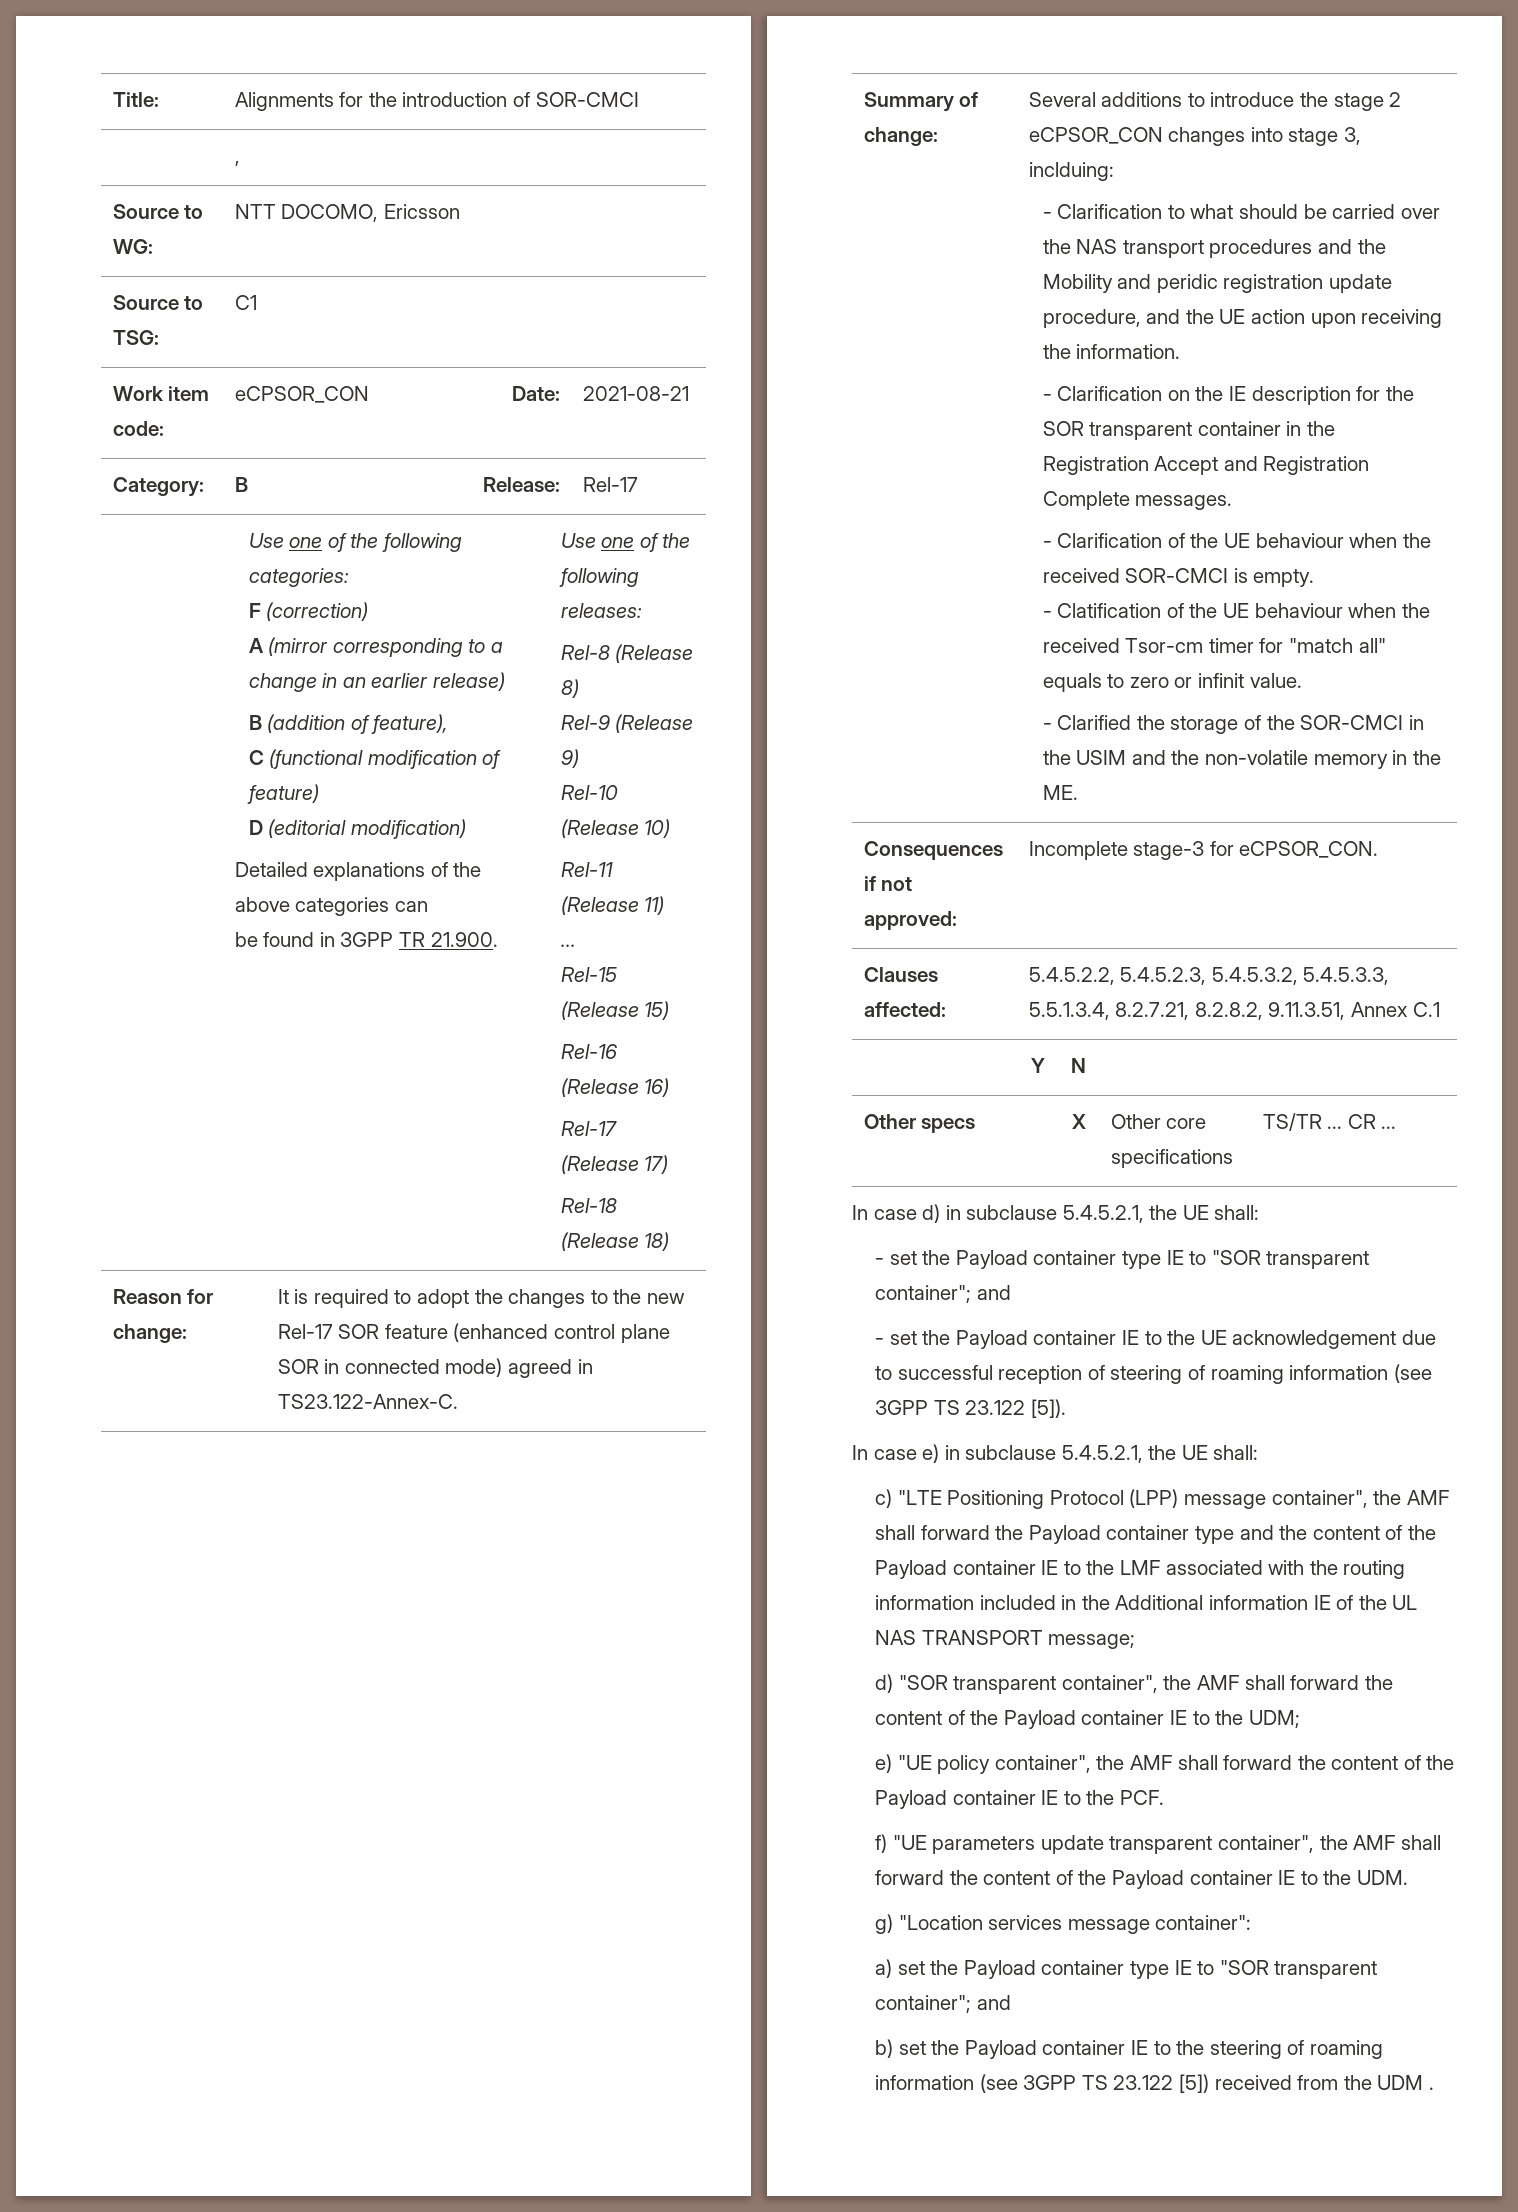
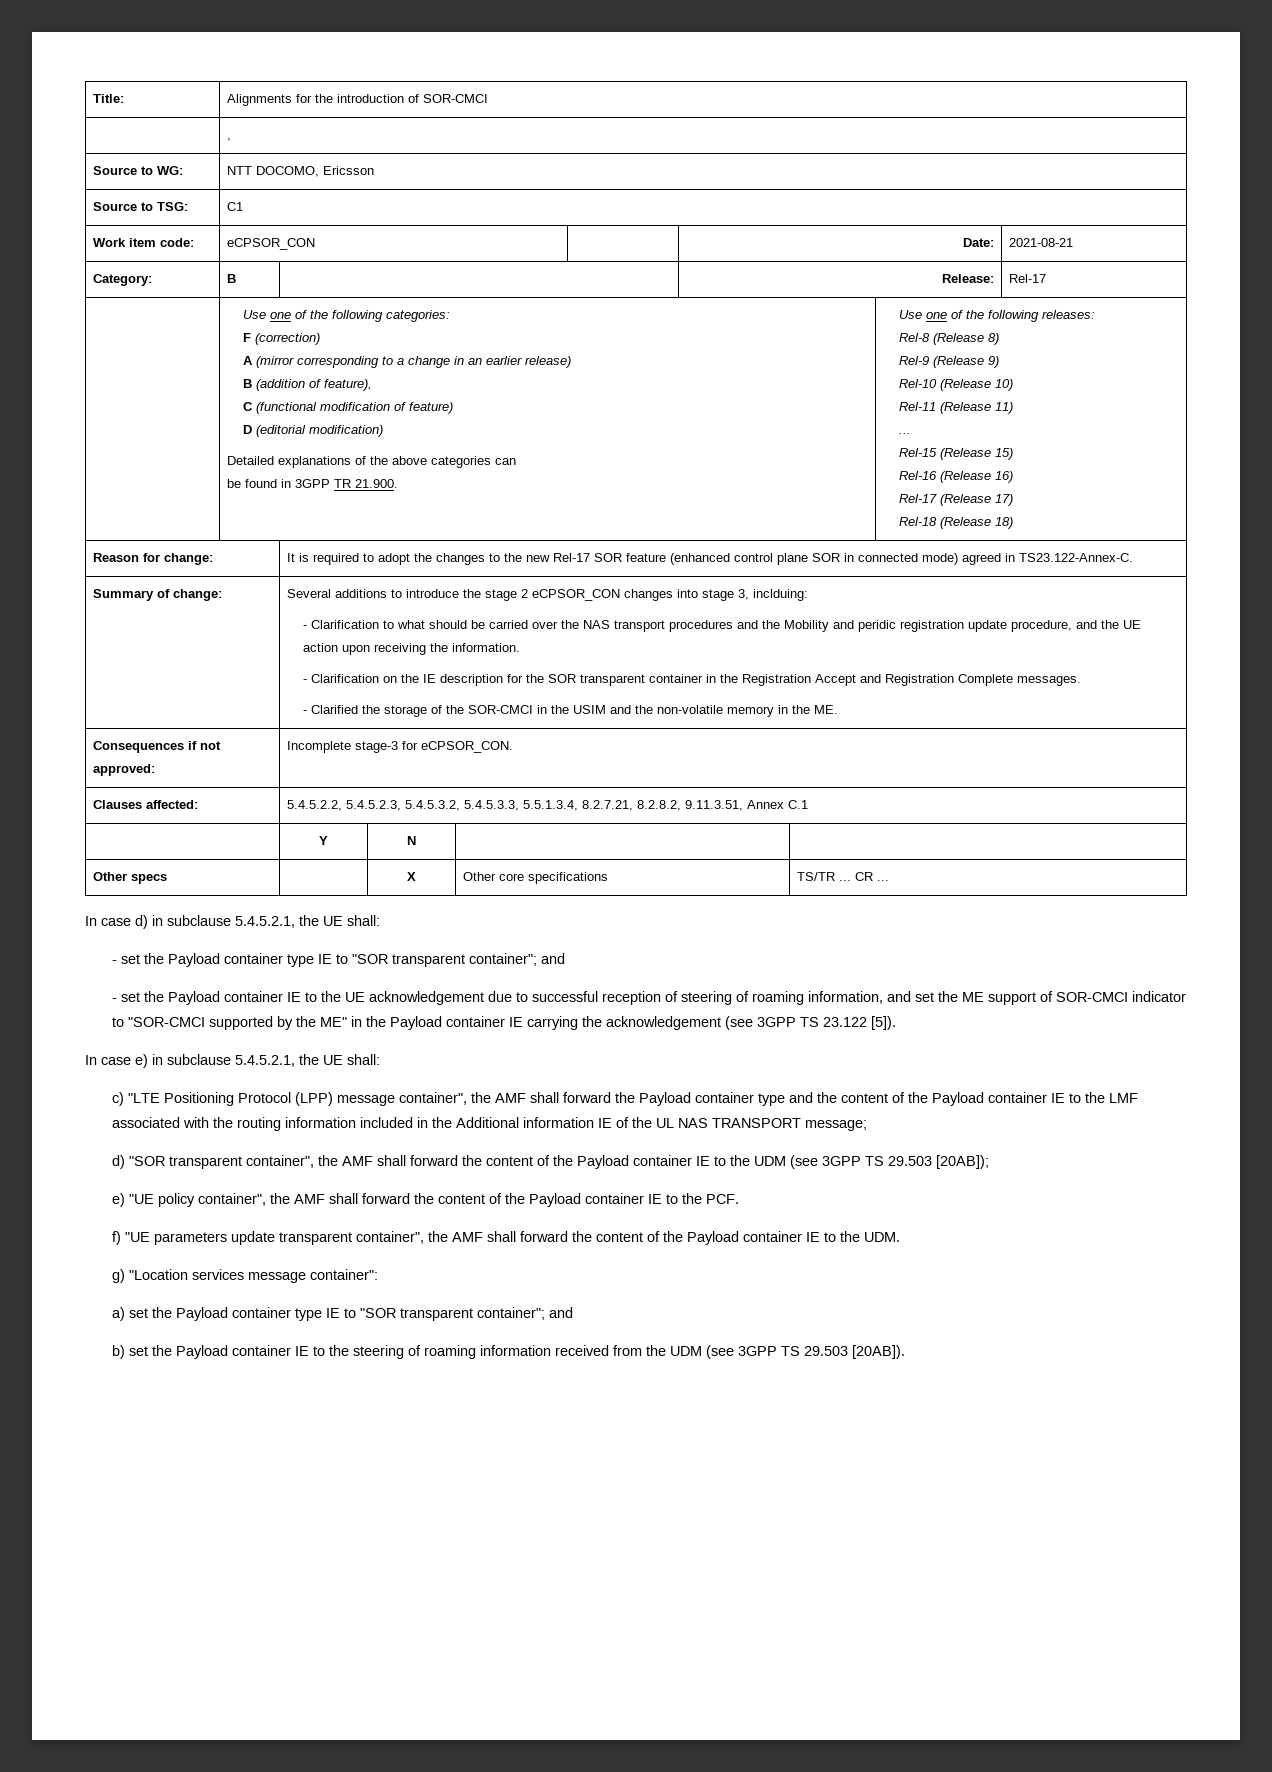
[1042,533,1431,548] [1042,568,1315,587] [1042,603,1430,618] [1042,638,1386,653] [1042,673,1302,692] // - Clarification of the UE behaviour when the received SOR-CMCI is empty. // - Clatification of the UE behaviour when the received Tsor-cm timer for "match all" equals to zero or infinit value. -> (1082, 681) none
[1289,1365,1389,1380] information -> [807,991,1186,1005] [111,1016,721,1030] information, and set the ME support of SOR-CMCI indicator to "SOR-CMCI supported by the ME" in the Payload container IE carrying the acknowledgement
[1248,1710,1300,1728] UDM; -> [753,1155,989,1169] UDM (see 3GPP TS 29.503 [20AB]);
[979,2074,1434,2093] (see 3GPP TS 23.122 [5]) received from the UDM . -> [554,1345,905,1359] received from the UDM (see 3GPP TS 29.503 [20AB]).

